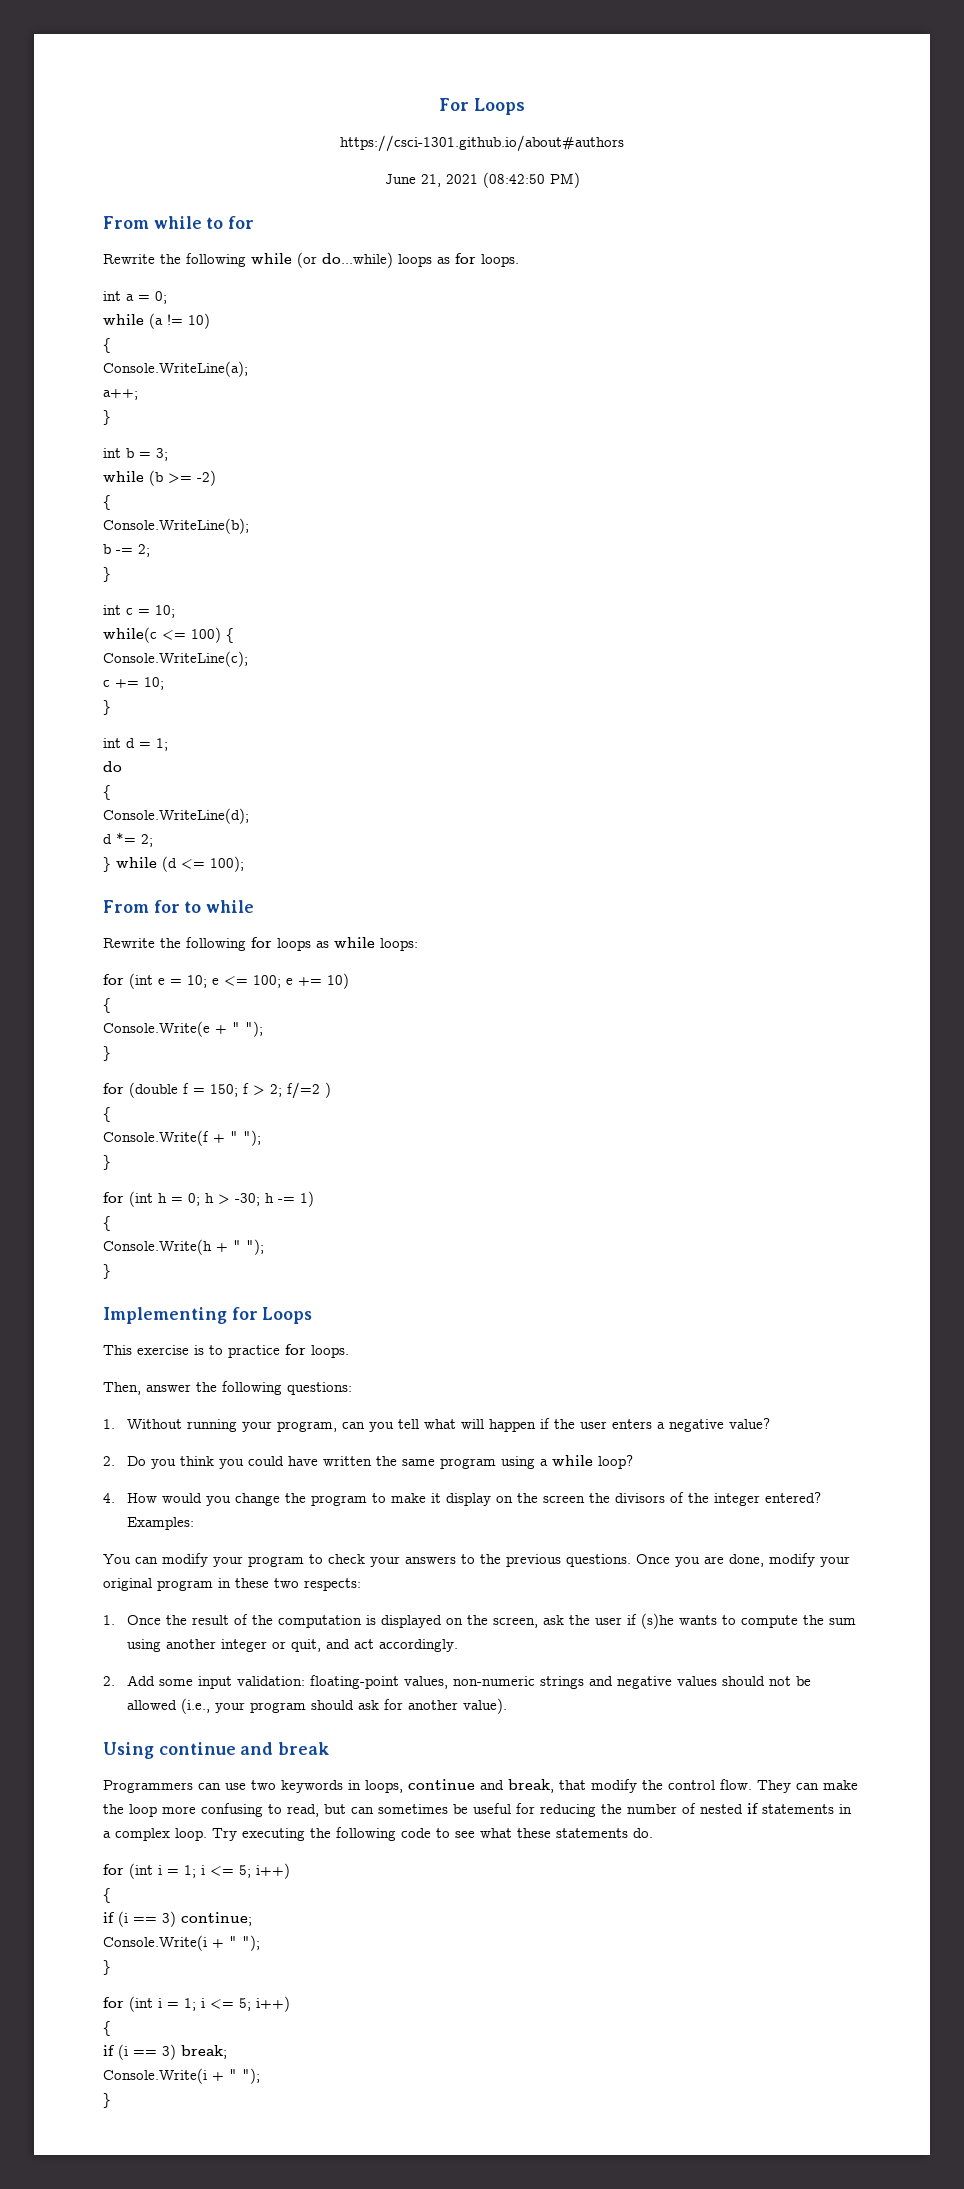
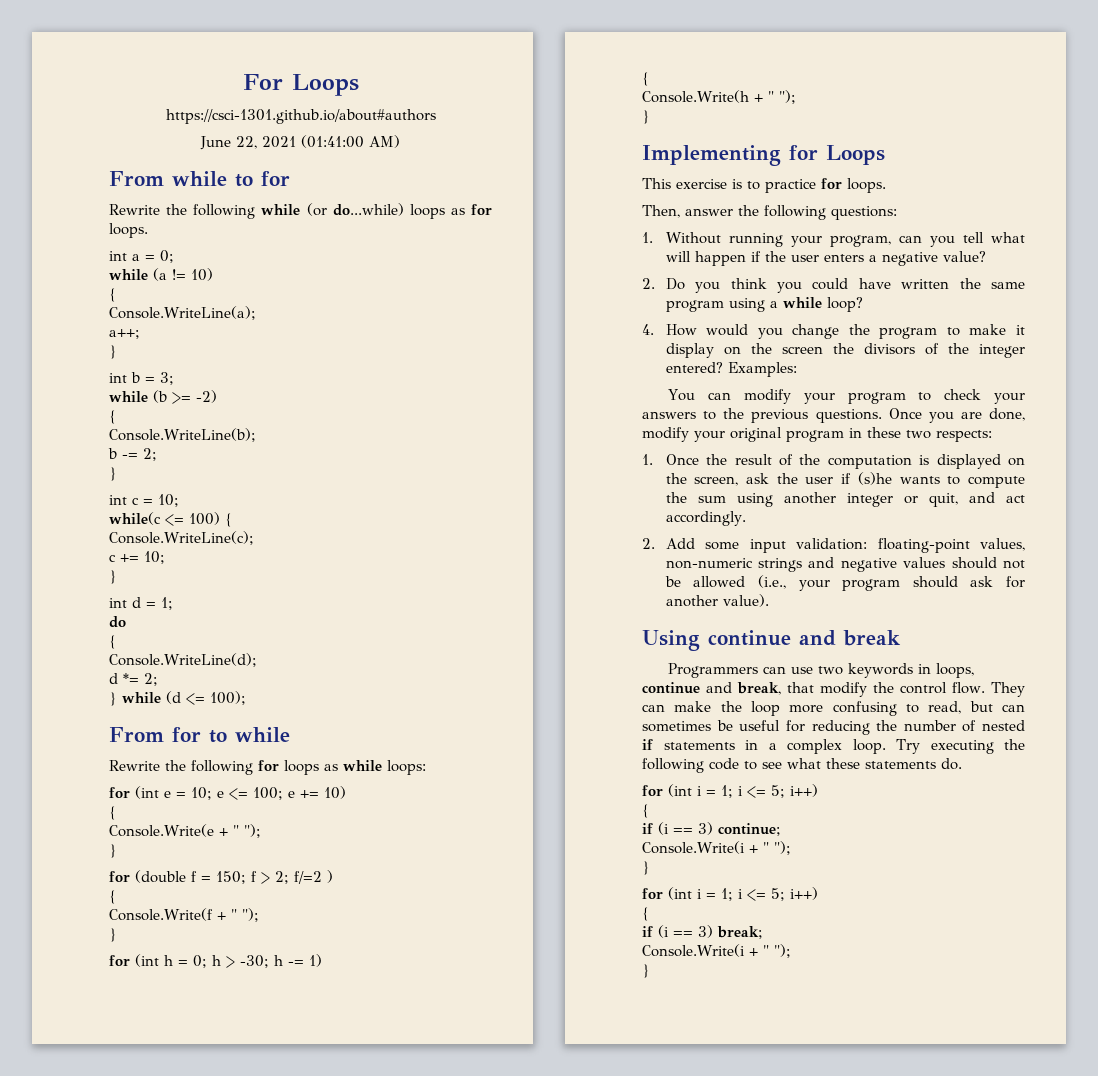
[420,172,580,188] 21, 2021 (08:42:50 PM) -> [236,135,400,149] 22, 2021 (01:41:00 AM)

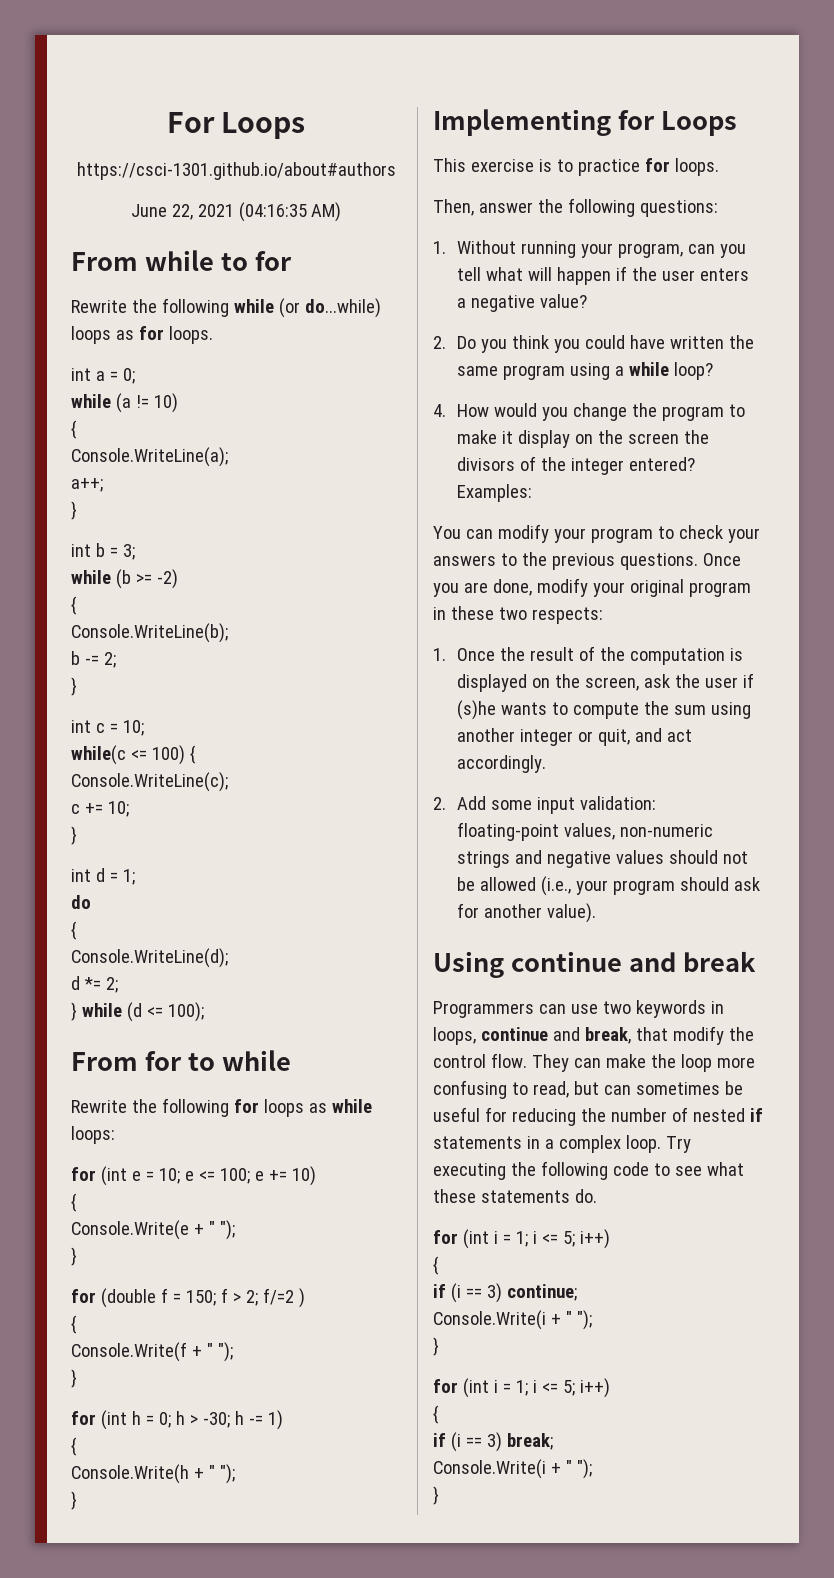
[301,135,364,148] (01:41:00 -> [238,202,307,222] (04:16:35

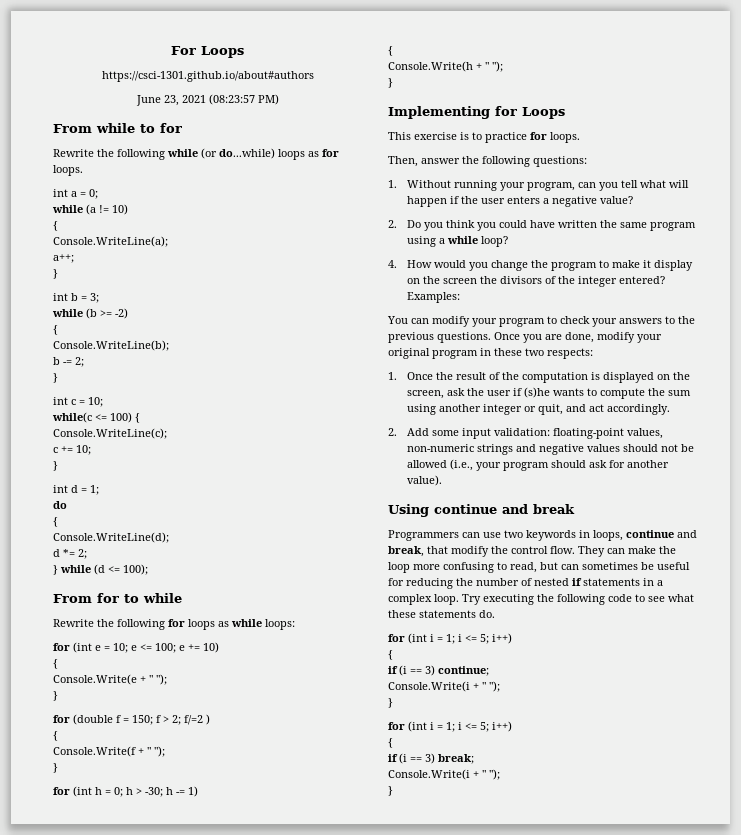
[171,202,342,222] 22, 2021 (04:16:35 AM) -> [163,94,279,106] 23, 2021 (08:23:57 PM)

